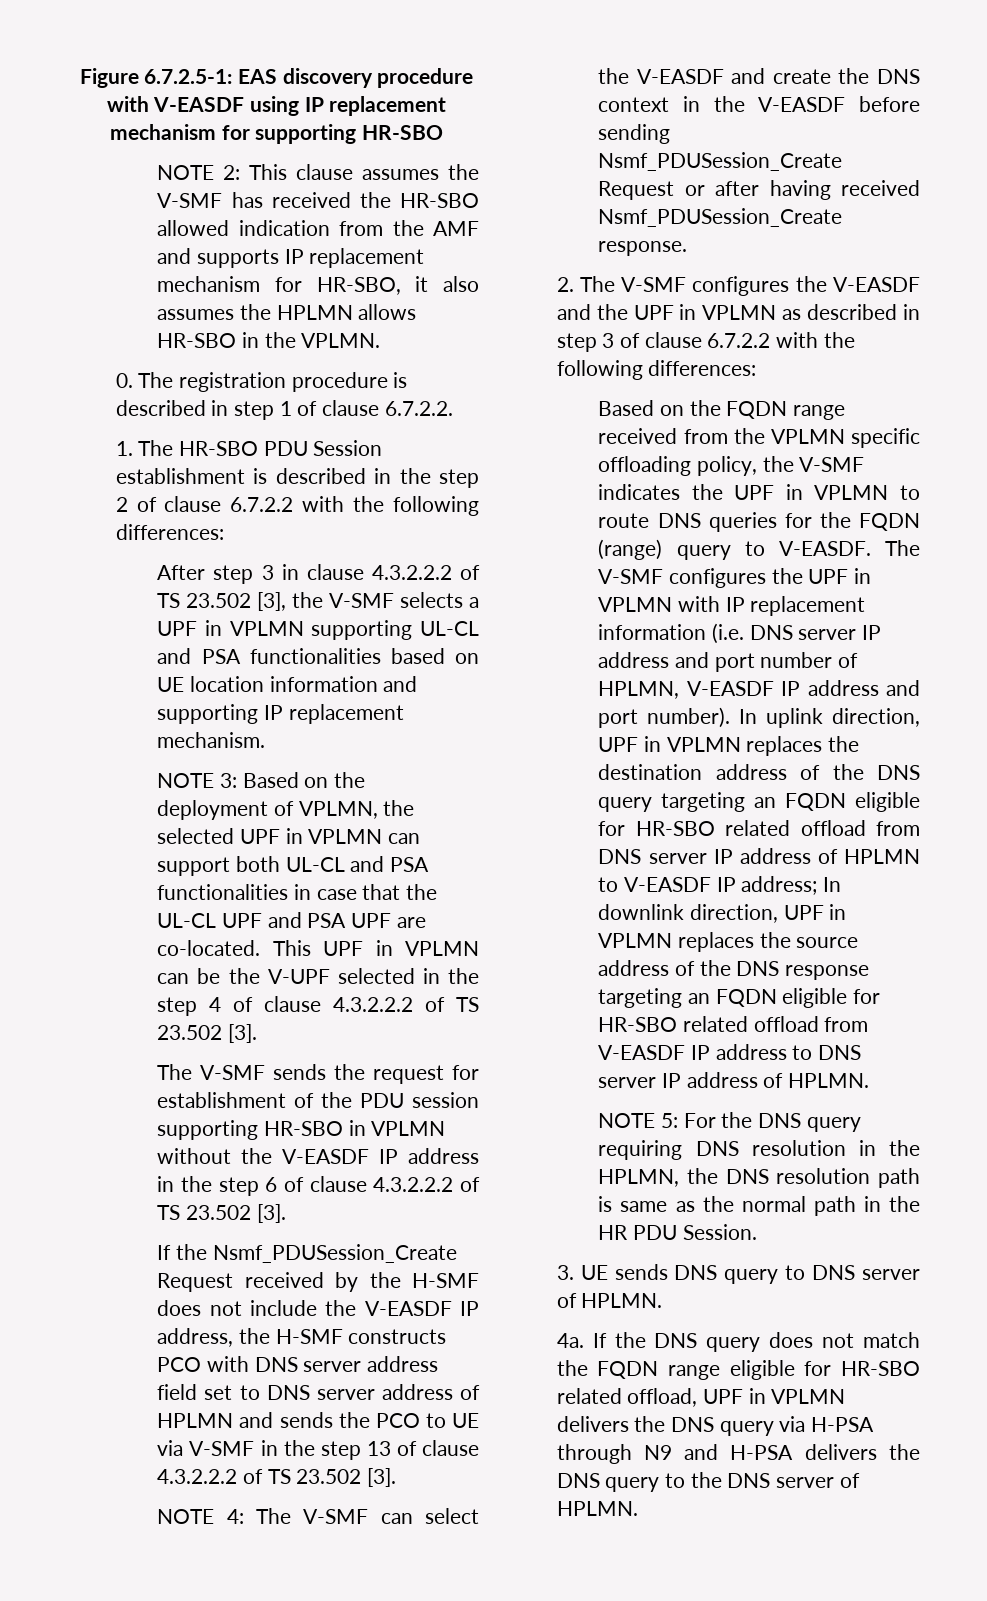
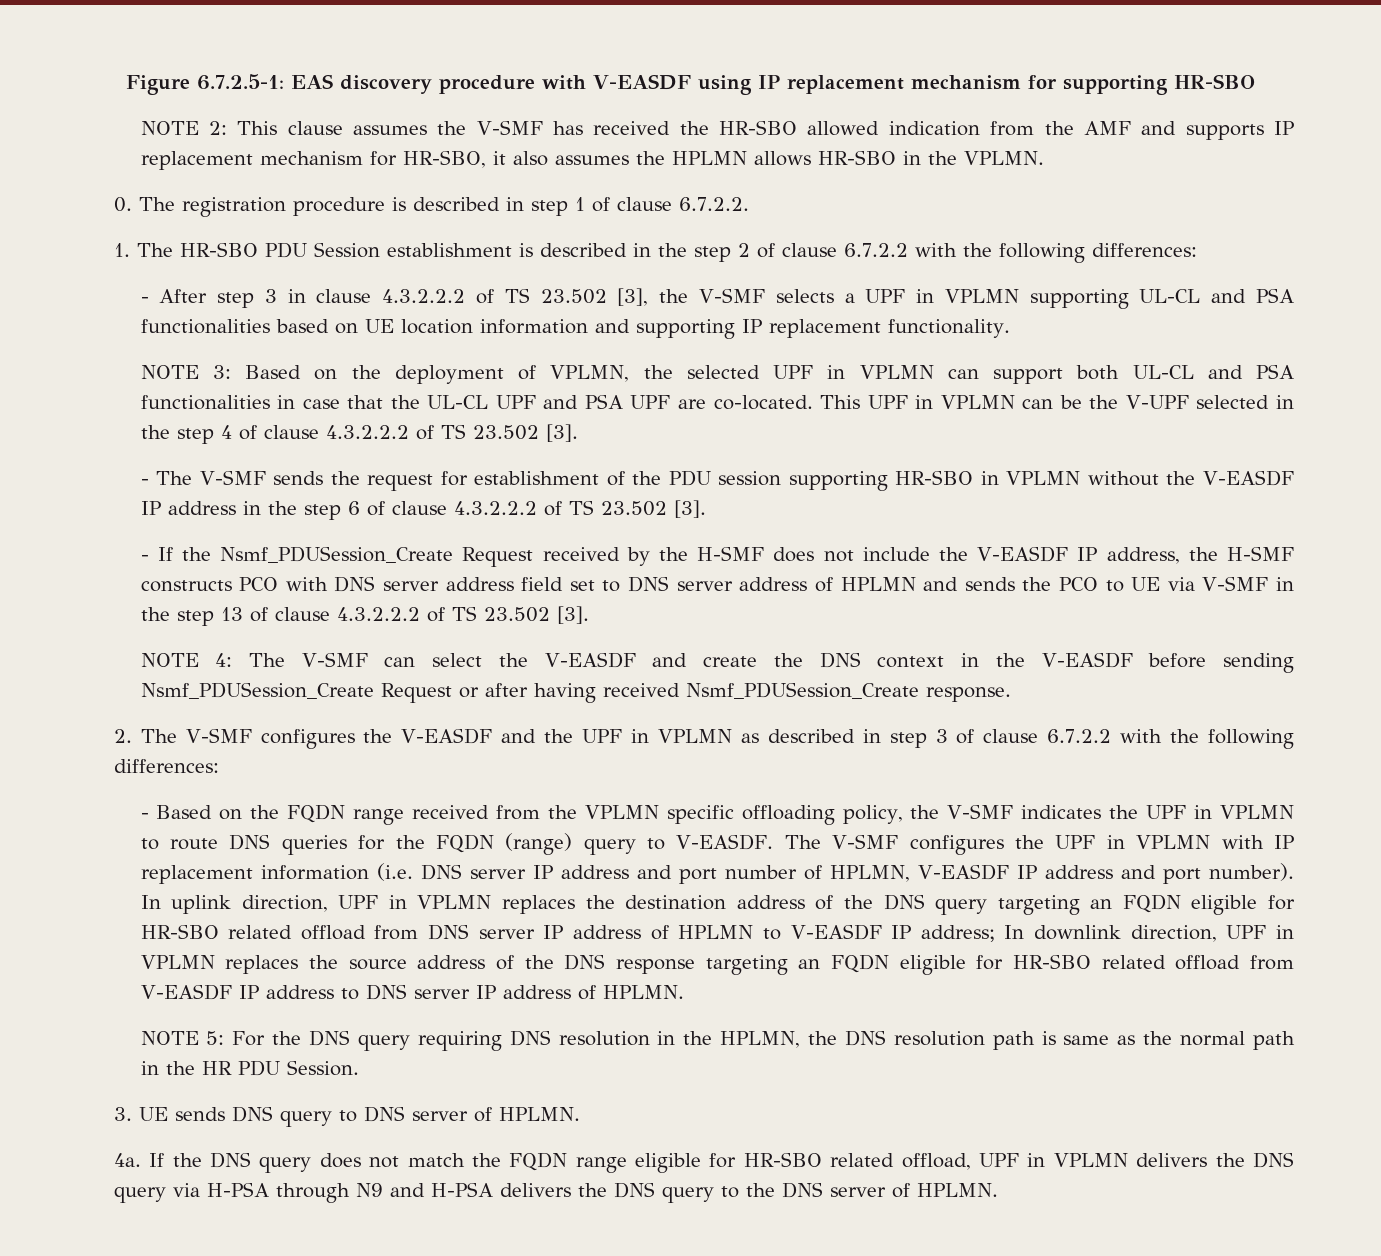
(224, 532) none -> [140,297,149,303] -
[157,732,266,748] mechanism. -> [887,319,1010,338] functionality.
(258, 1033) none -> [140,479,149,485] -
(286, 1213) none -> [140,555,149,561] -
(757, 368) none -> [140,813,149,819] -

